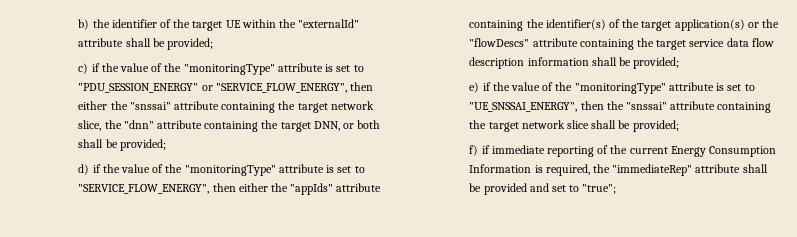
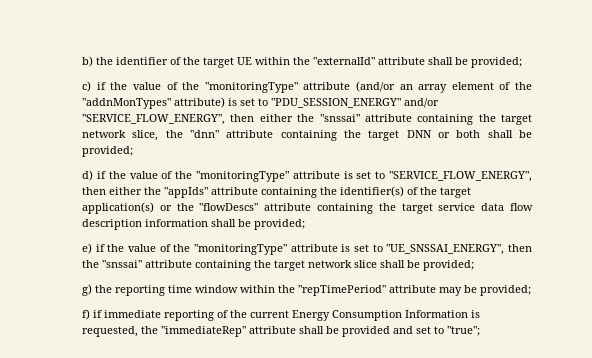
(323, 67) none -> [355,81,533,93] [82,97,226,109] (and/or an array element of the "addnMonTypes" attribute)
[201,85,213,91] or -> [404,98,440,108] and/or
[313,121,340,131] DNN, -> [406,130,432,138] DNN
(679, 126) none -> [82,284,532,296] // g) the reporting time window within the "repTimePeriod" attribute may be provided;
[545,164,590,176] required, -> [82,326,139,337] requested,

